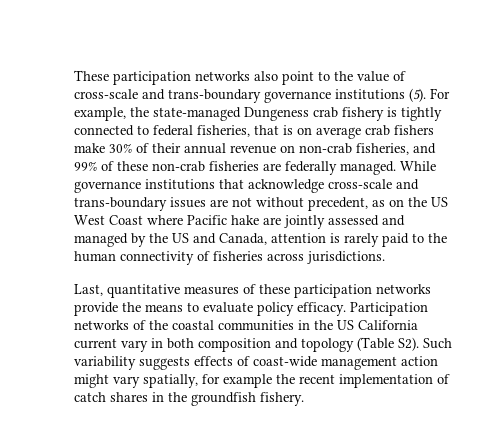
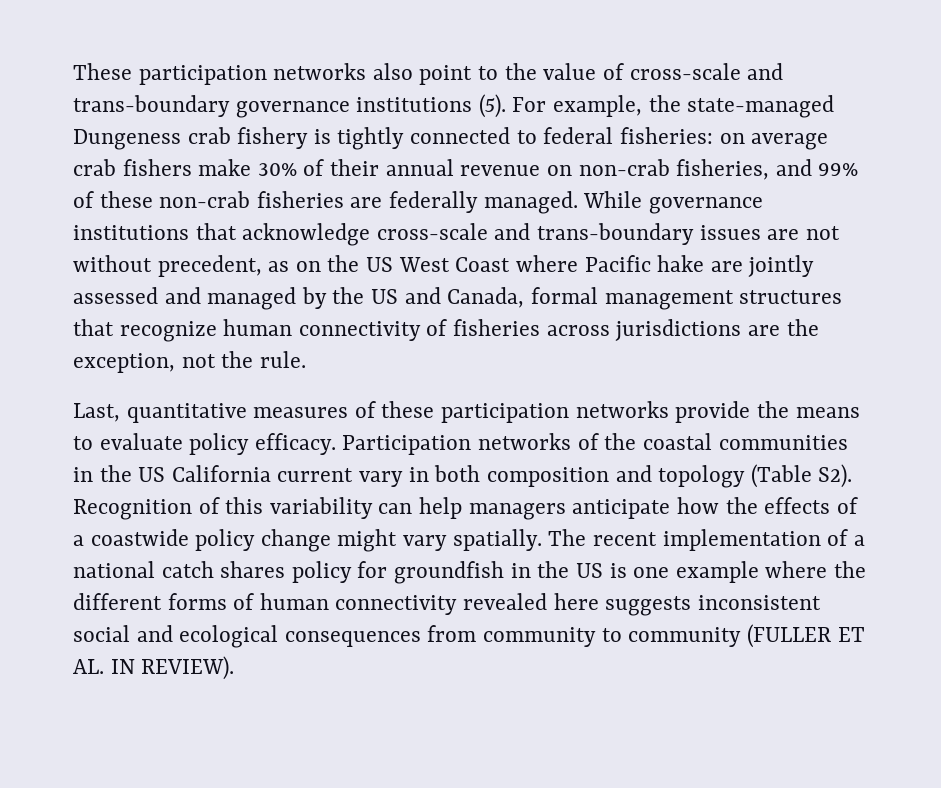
[197,125,293,137] fisheries, that is -> [619,127,713,144] fisheries:
[271,233,447,247] attention is rarely paid to the -> [530,287,843,310] [73,319,217,342] formal management structures that recognize
[307,251,385,264] jurisdictions. -> [615,319,819,341] [73,351,306,373] jurisdictions are the exception, not the rule.
[423,338,452,349] [74,356,438,370] [74,374,450,388] [74,392,304,406] Such variability suggests effects of coast-wide management action might vary spatially, for example the recent implementation of catch shares in the groundfish fishery. -> [73,497,858,520] [73,529,865,552] [73,561,866,584] [73,593,821,616] [73,624,865,648] [73,656,235,680] Recognition of this variability can help managers anticipate how the effects of a coastwide policy change might vary spatially. The recent implementation of a national catch shares policy for groundfish in the US is one example where the different forms of human connectivity revealed here suggests inconsistent social and ecological consequences from community to community (FULLER ET AL. IN REVIEW).

